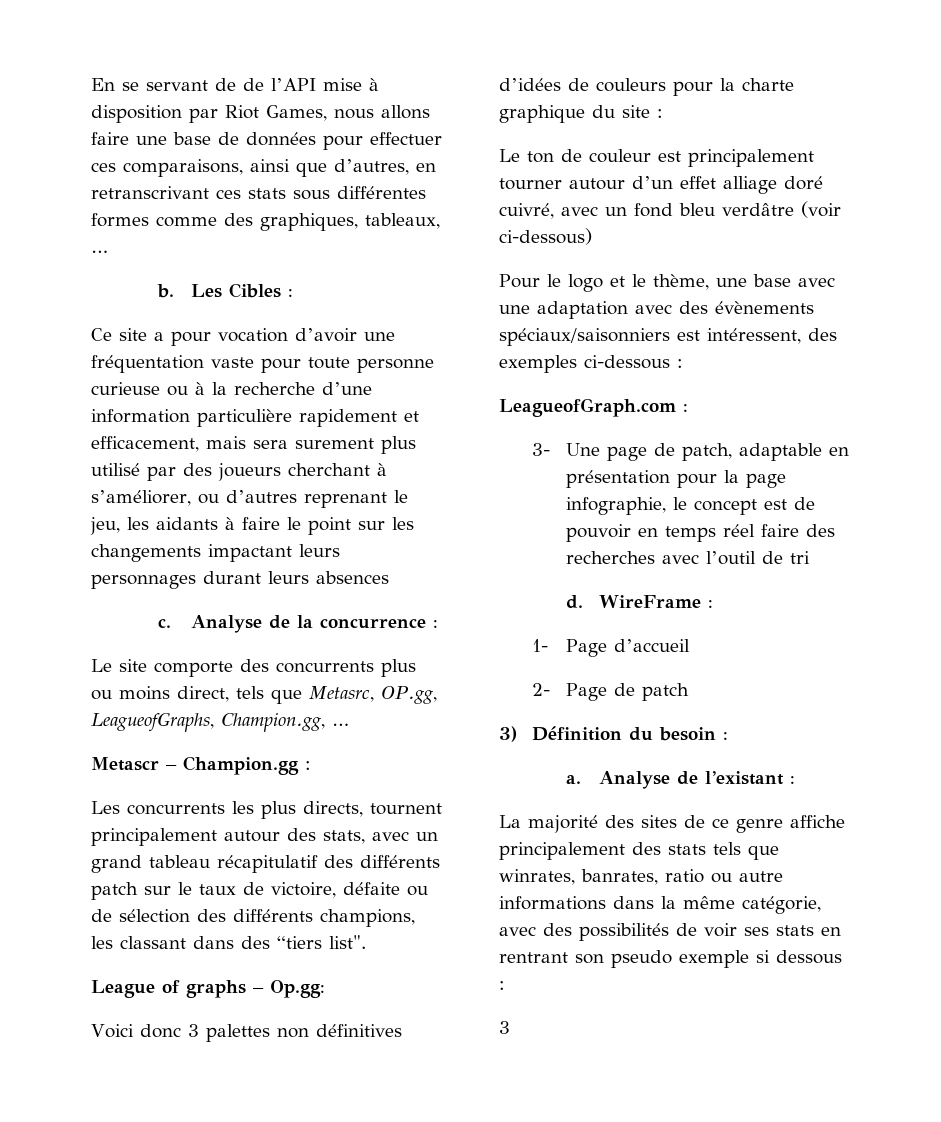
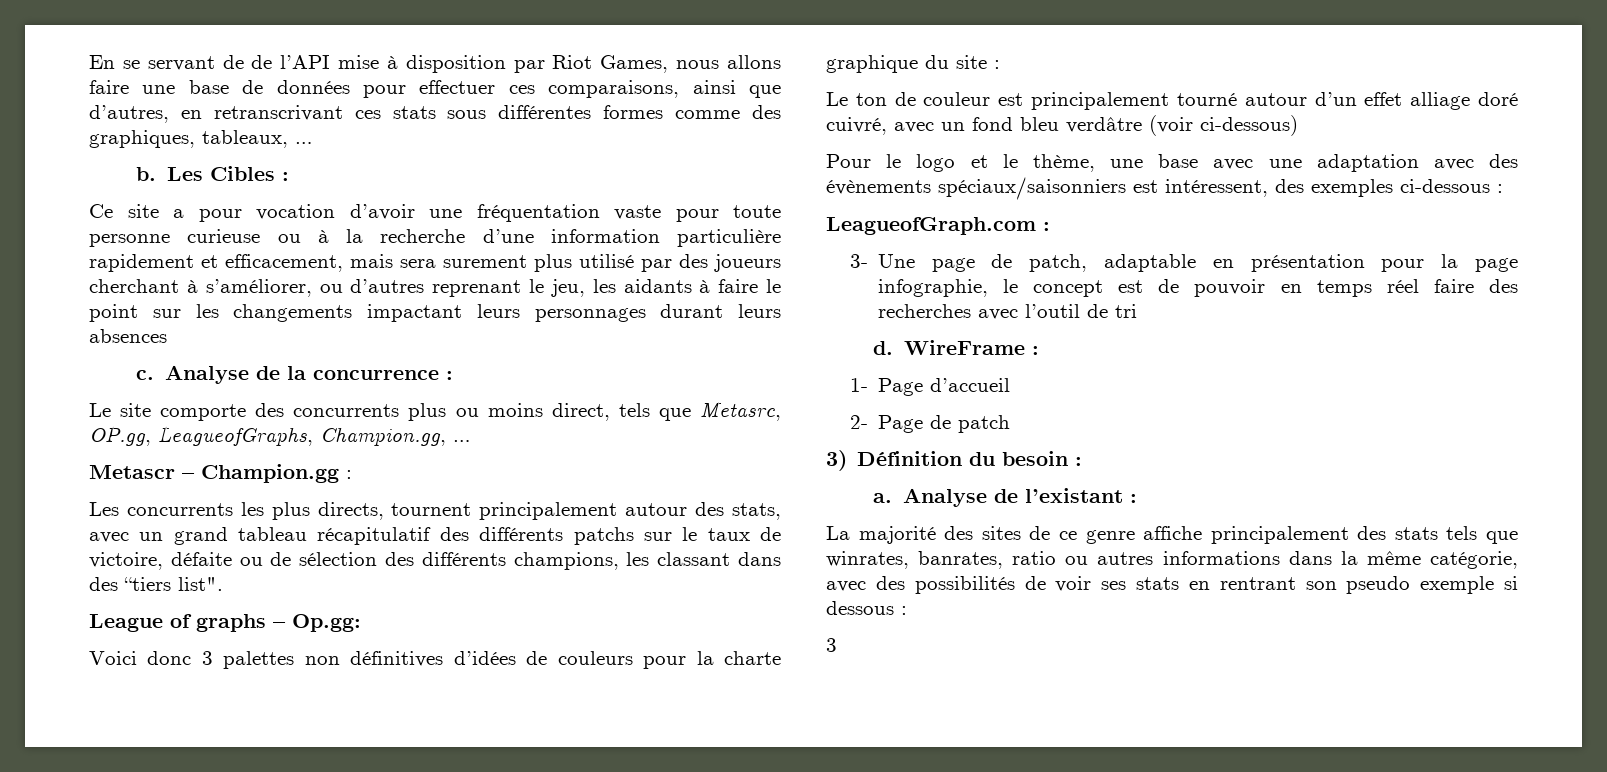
[91,882,138,900] patch -> [573,527,634,545] patchs
[499,178,562,190] tourner -> [1176,93,1237,106] tourné
[739,871,783,882] autre -> [1097,552,1154,565] autres

